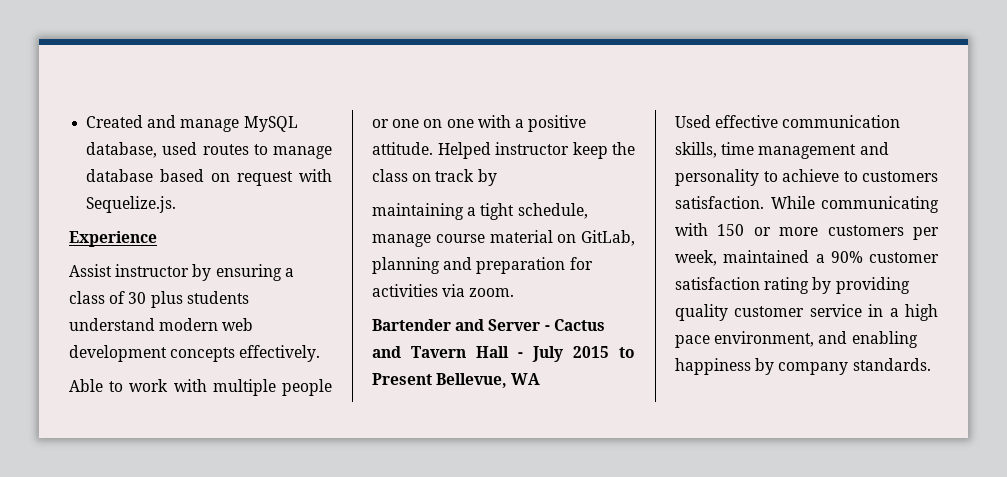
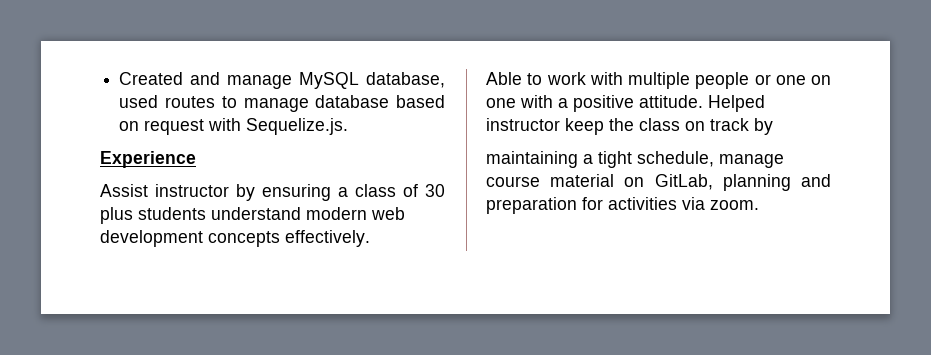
[372,319,605,331] [372,346,635,362] [372,373,541,388] [675,115,901,128] [675,142,889,159] [675,169,938,186] [675,196,939,213] [675,223,939,240] [675,250,939,266] [675,277,910,294] [675,304,938,321] [675,331,918,348] [675,358,931,375] // Bartender and Server - Cactus and Tavern Hall - July 2015 to Present Bellevue, WA // Used effective communication skills, time management and personality to achieve to customers satisfaction. While communicating with 150 or more customers per week, maintained a 90% customer satisfaction rating by providing quality customer service in a high pace environment, and enabling happiness by company standards. -> (759, 205) none

